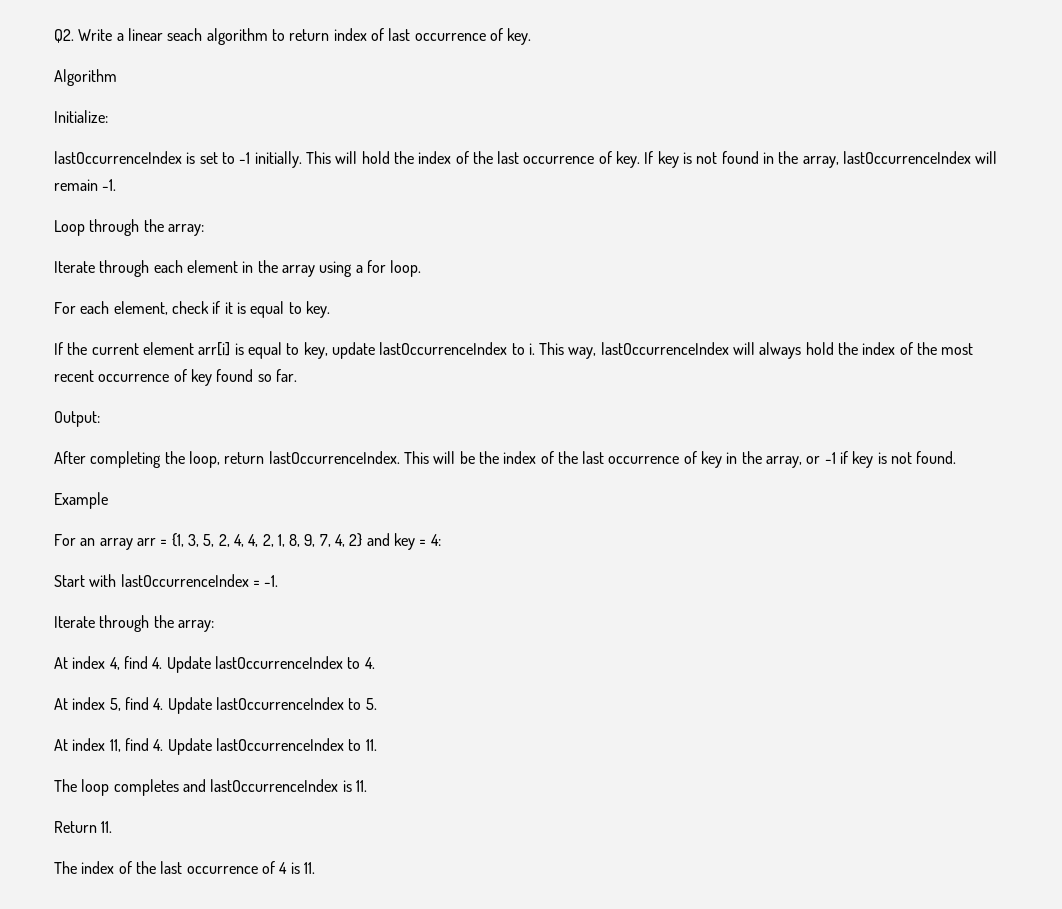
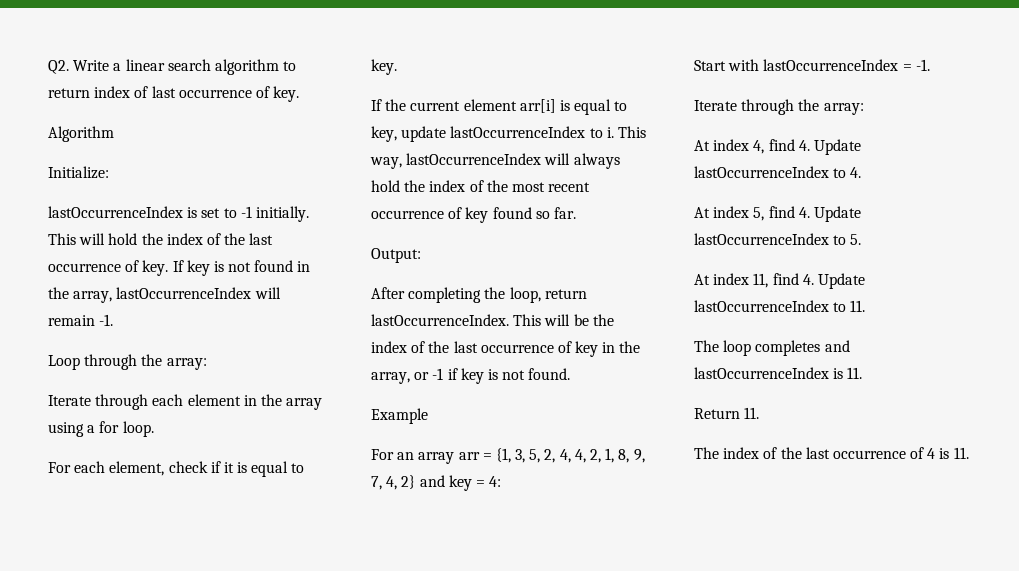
[167,28,203,41] seach -> [167,59,211,71] search

